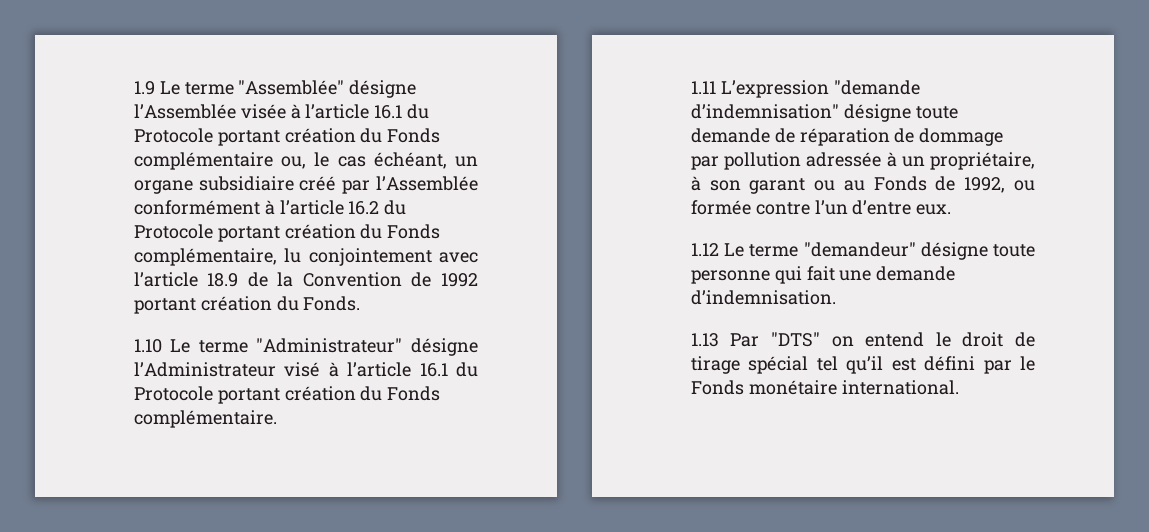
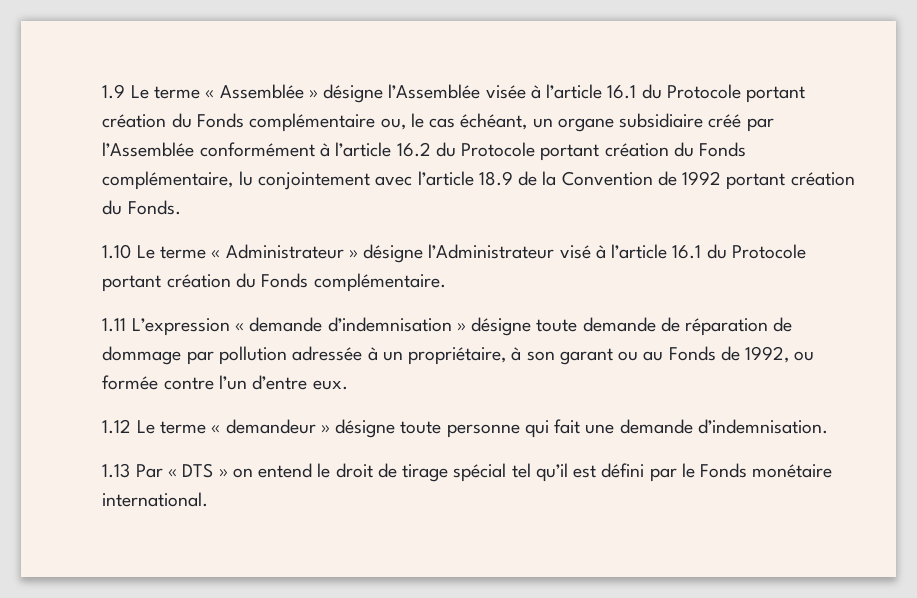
[238,80,345,95] "Assemblée" -> [205,84,318,99] « Assemblée »
[256,338,403,353] "Administrateur" -> [211,244,358,259] « Administrateur »
[833,80,920,95] [690,104,839,119] "demande d’indemnisation" -> [234,317,466,332] « demande d’indemnisation »
[803,242,916,257] "demandeur" -> [211,419,330,434] « demandeur »
[771,332,821,347] "DTS" -> [167,463,228,478] « DTS »

